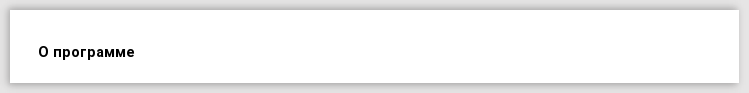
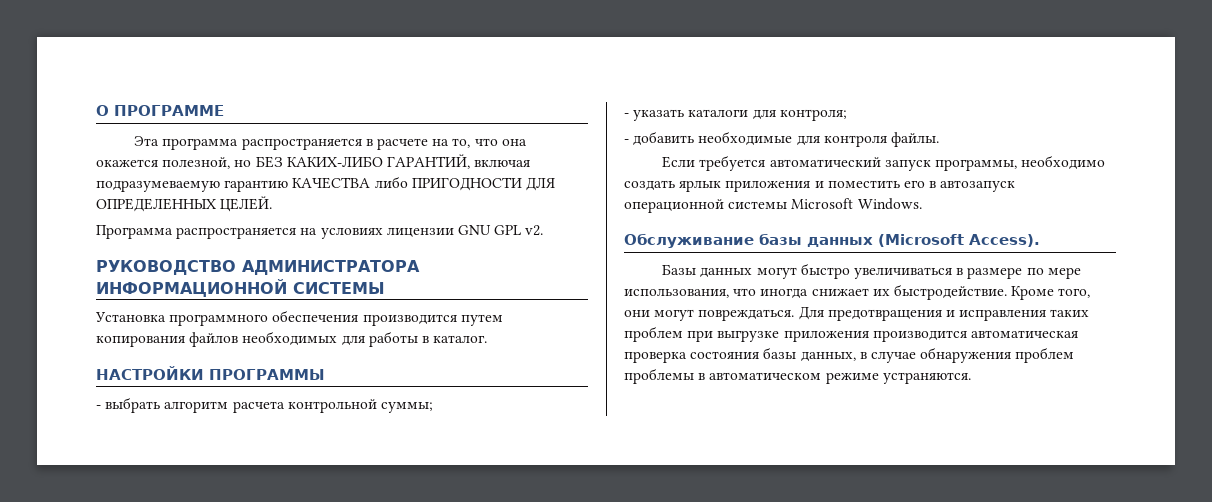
[53,49,135,60] программе -> [114,105,224,116] [134,136,527,150] [96,154,531,169] [96,176,555,192] [96,196,273,212] [96,225,544,239] [96,260,420,275] [96,279,385,297] [95,310,503,326] [96,331,488,347] [96,366,325,380] [96,397,433,413] [624,109,847,121] [624,131,939,147] [662,155,1106,171] [624,180,1016,192] [624,198,922,213] [624,233,1040,248] [662,263,1081,279] [624,284,1091,300] [624,306,1090,321] [624,326,1078,342] [624,347,1075,363] [624,368,971,384] ПРОГРАММЕ // Эта программа распространяется в расчете на то, что она окажется полезной, но БЕЗ КАКИХ-ЛИБО ГАРАНТИЙ, включая подразумеваемую гарантию КАЧЕСТВА либо ПРИГОДНОСТИ ДЛЯ ОПРЕДЕЛЕННЫХ ЦЕЛЕЙ. // Программа распространяется на условиях лицензии GNU GPL v2. // РУКОВОДСТВО АДМИНИСТРАТОРА ИНФОРМАЦИОННОЙ СИСТЕМЫ // Установка программного обеспечения производится путем копирования файлов необходимых для работы в каталог. // НАСТРОЙКИ ПРОГРАММЫ // - выбрать алгоритм расчета контрольной суммы; // - указать каталоги для контроля; // - добавить необходимые для контроля файлы. // Если требуется автоматический запуск программы, необходимо создать ярлык приложения и поместить его в автозапуск операционной системы Microsoft Windows. // Обслуживание базы данных (Microsoft Access). // Базы данных могут быстро увеличиваться в размере по мере использования, что иногда снижает их быстродействие. Кроме того, они могут повреждаться. Для предотвращения и исправления таких проблем при выгрузке приложения производится автоматическая проверка состояния базы данных, в случае обнаружения проблем проблемы в автоматическом режиме устраняются.

